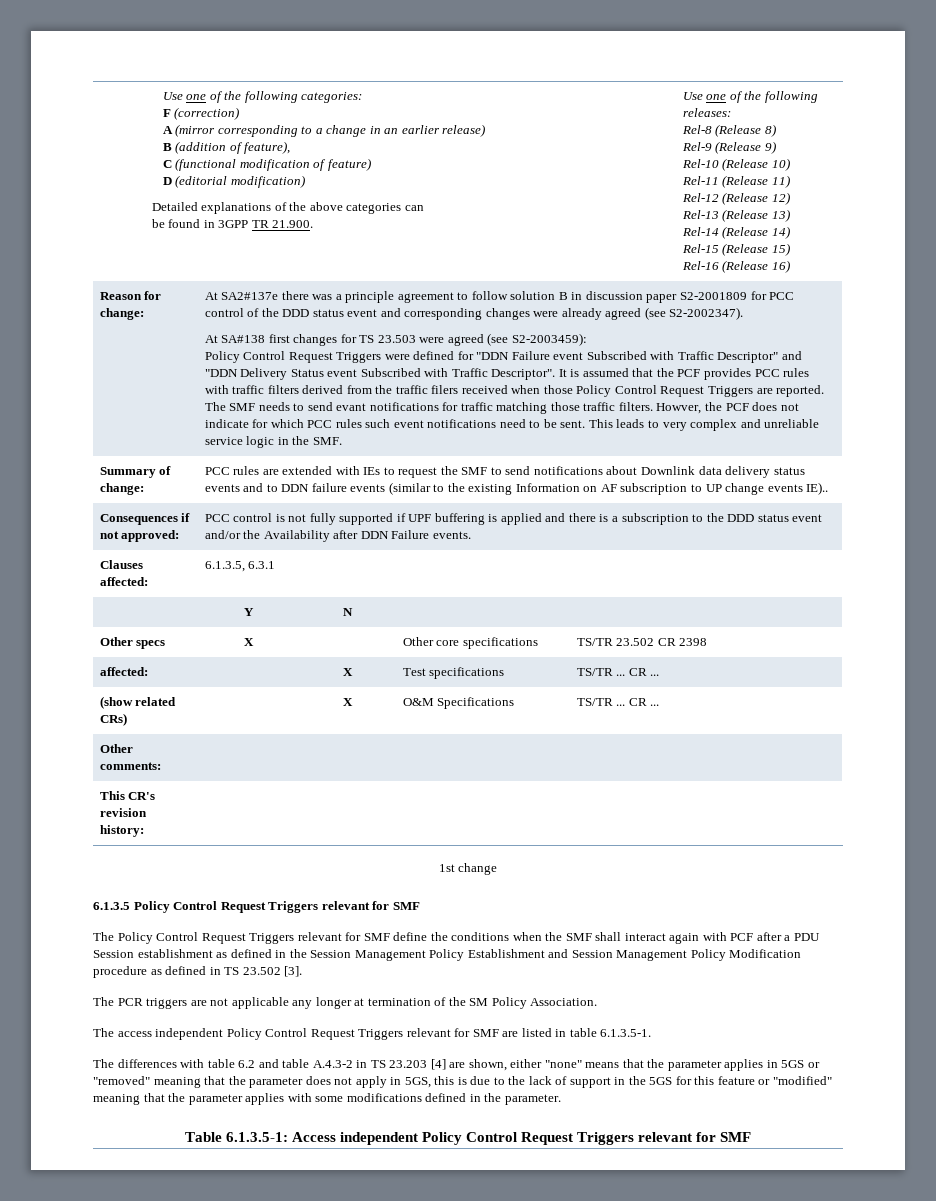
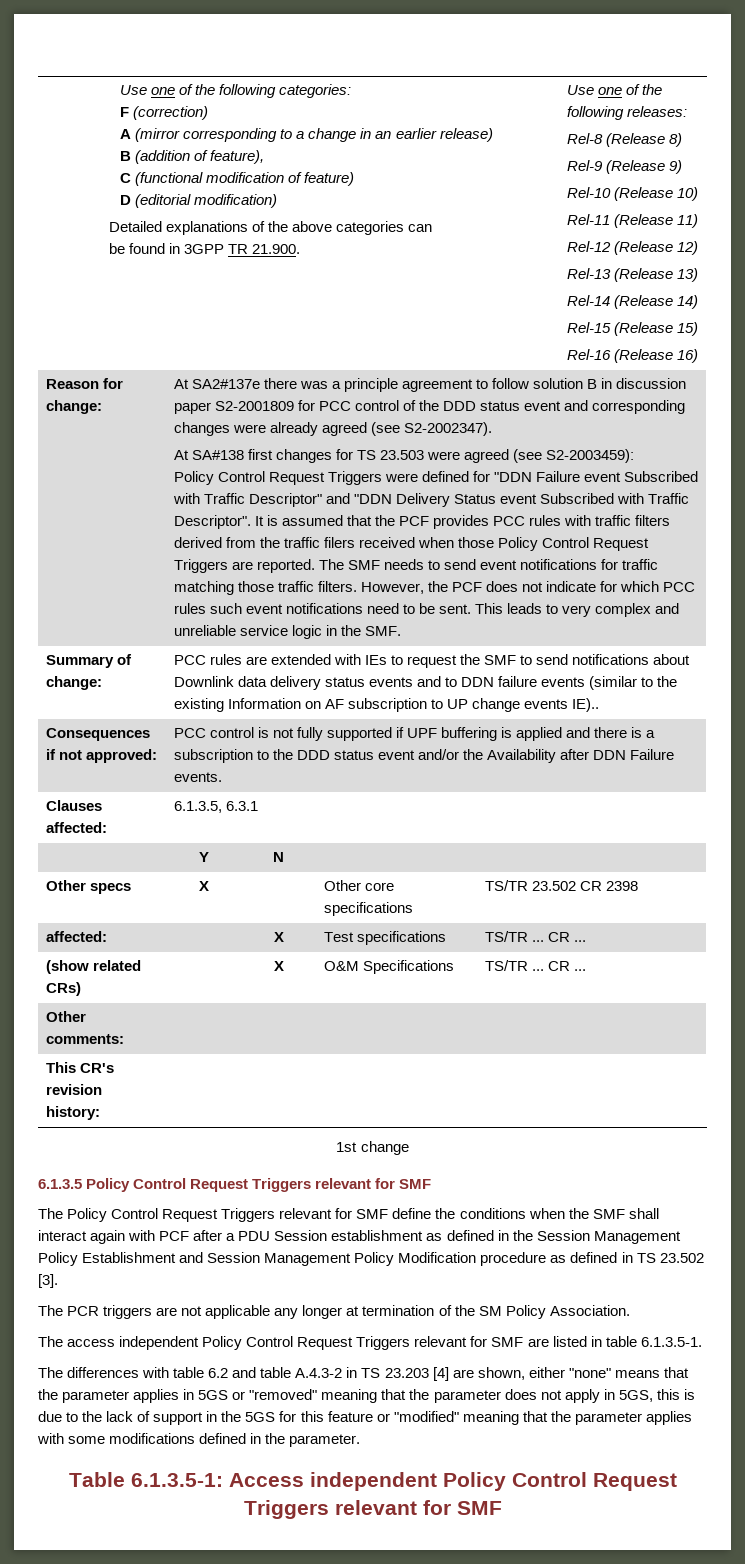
[336,403,367,411] evant -> [479,560,517,570] event
[656,403,702,414] Howver, -> [360,582,424,594] However,

